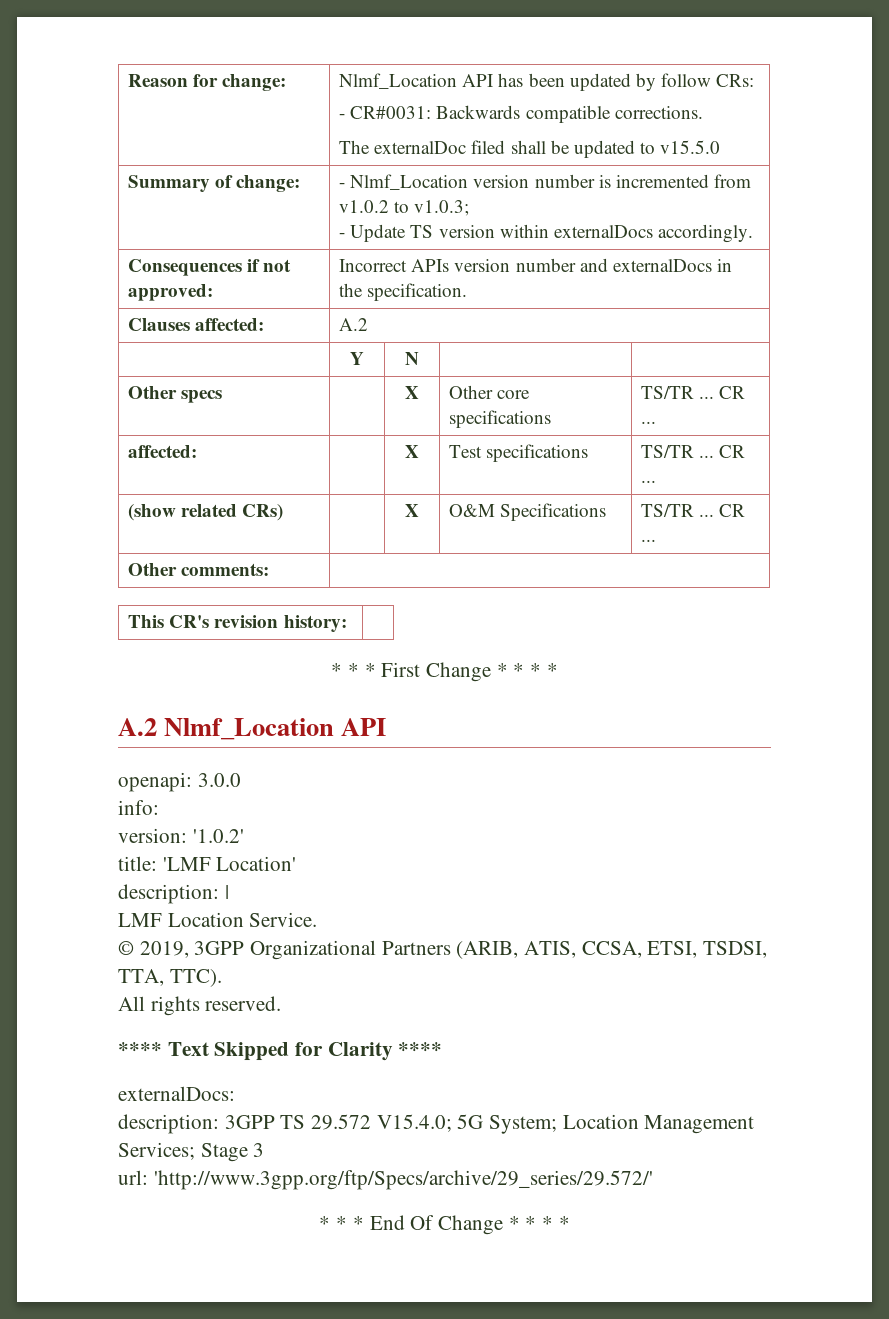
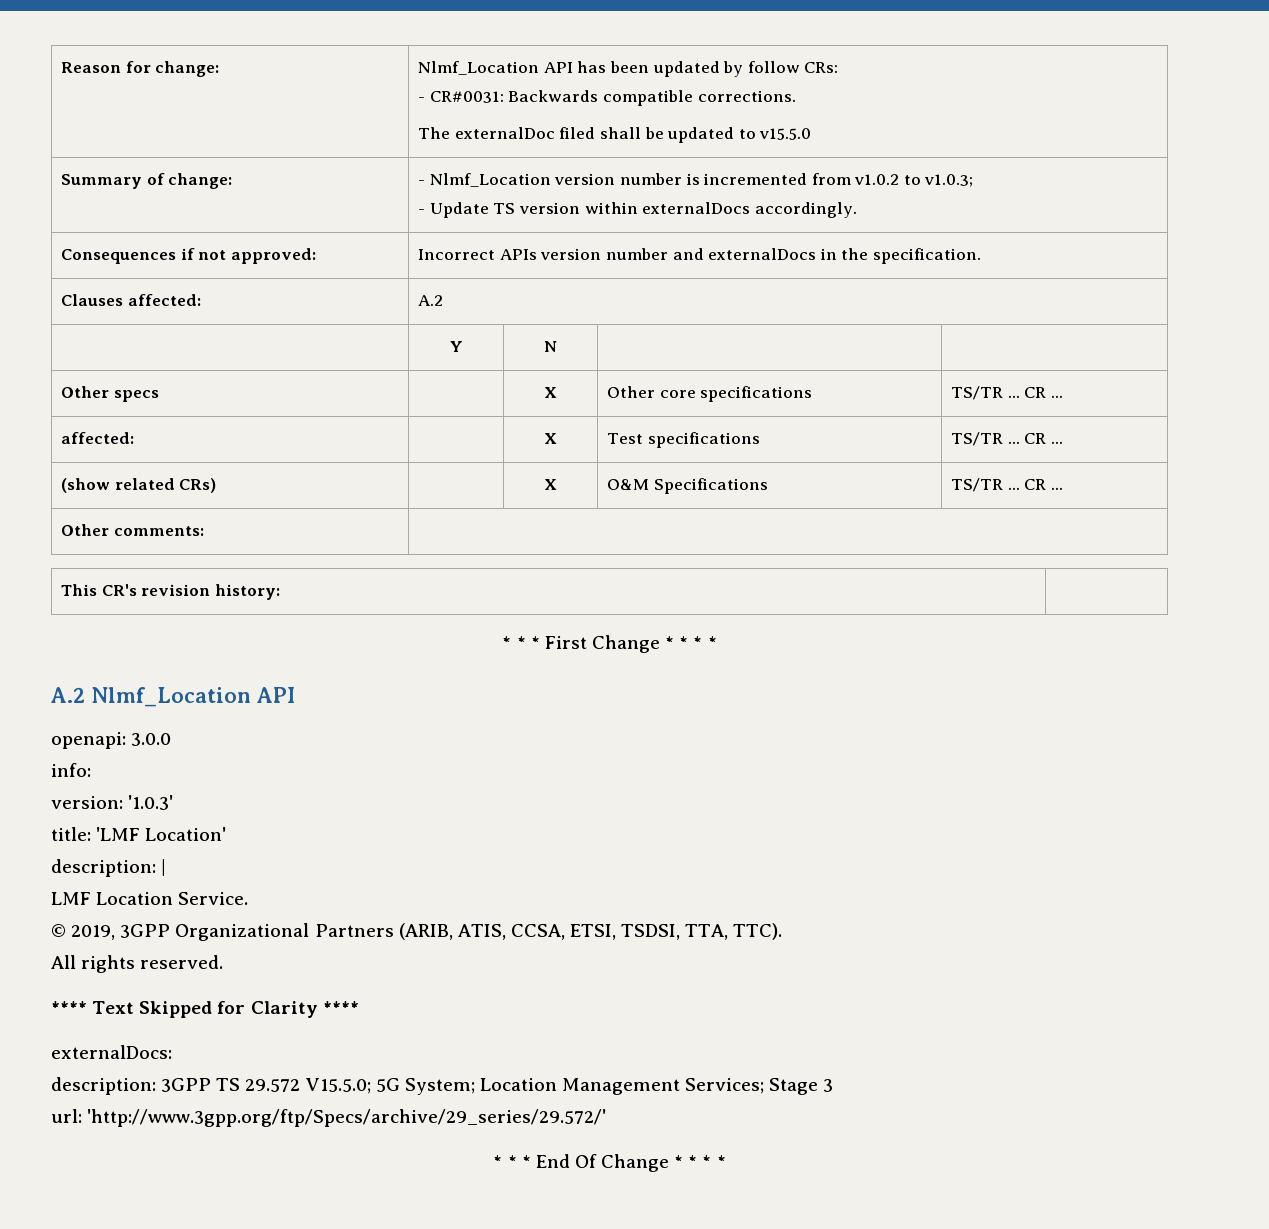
[192,829,244,843] '1.0.2' -> [128,795,174,810] '1.0.3'
[376,1114,452,1132] V15.4.0; -> [305,1078,371,1094] V15.5.0;

